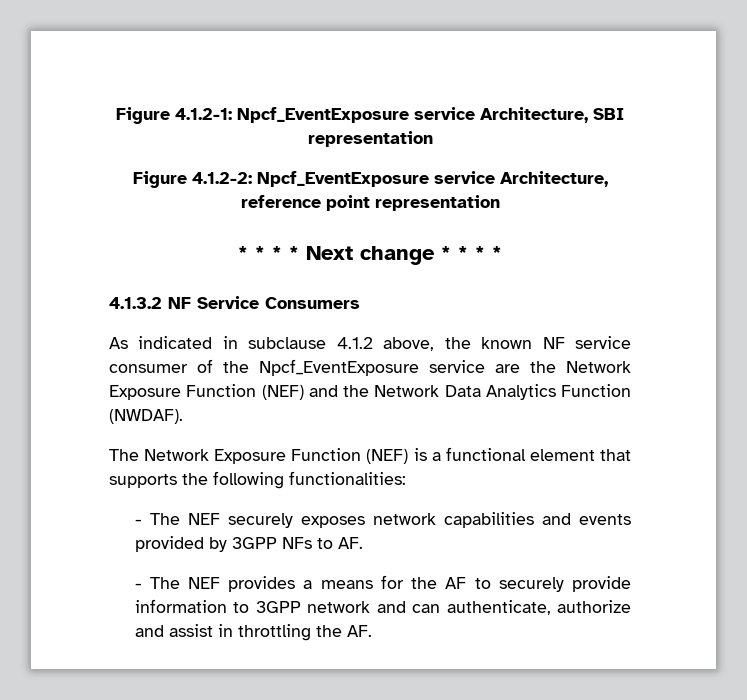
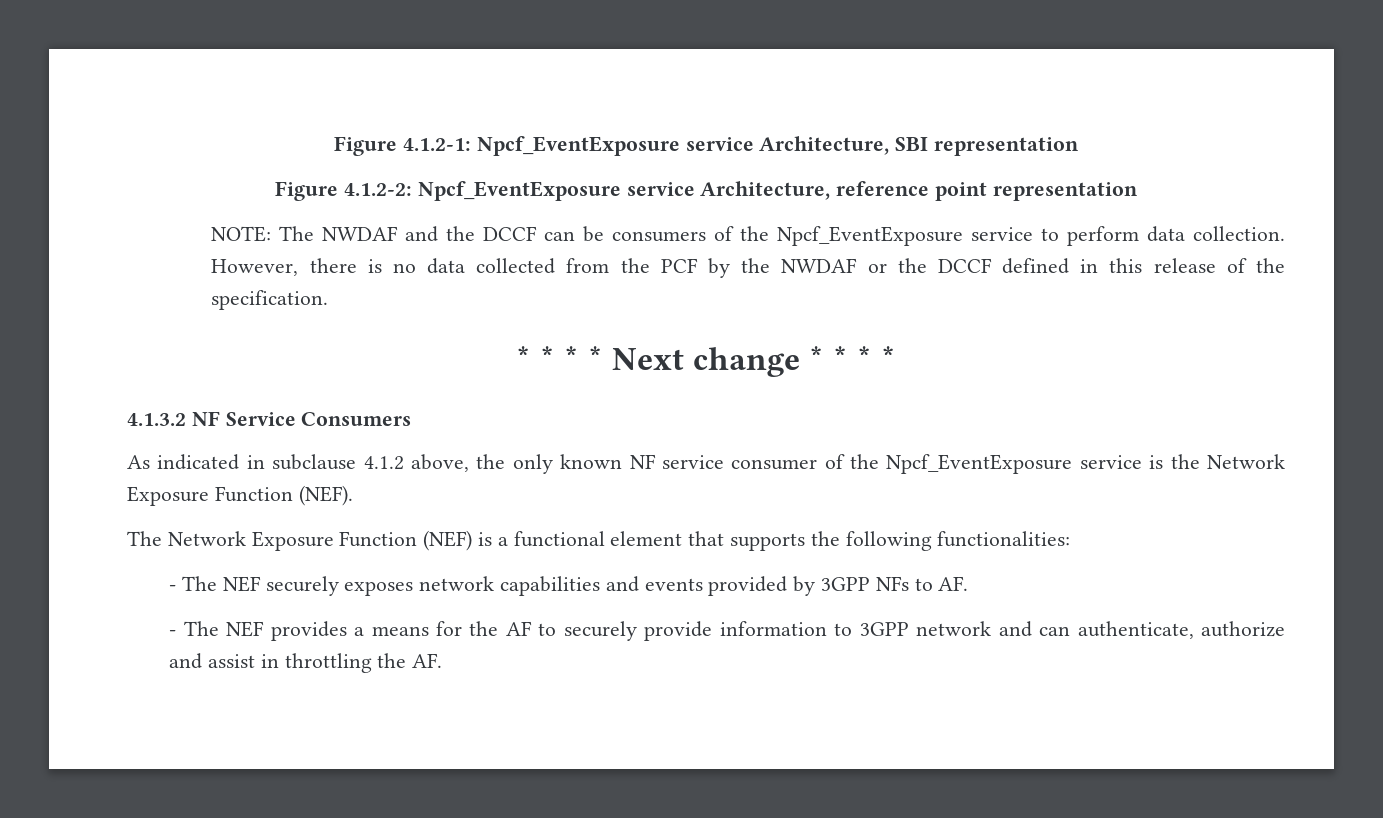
(500, 203) none -> [211,226,1285,246] [211,258,1285,278] [211,290,329,310] // NOTE: The NWDAF and the DCCF can be consumers of the Npcf_EventExposure service to perform data collection. However, there is no data collected from the PCF by the NWDAF or the DCCF defined in this release of the specification.
(471, 343) none -> [512,454,553,474] only
[495,364,520,373] are -> [1149,455,1164,469] is
[261,384,631,400] [109,409,183,424] (NEF) and the Network Data Analytics Function (NWDAF). -> [298,485,353,506] (NEF).

